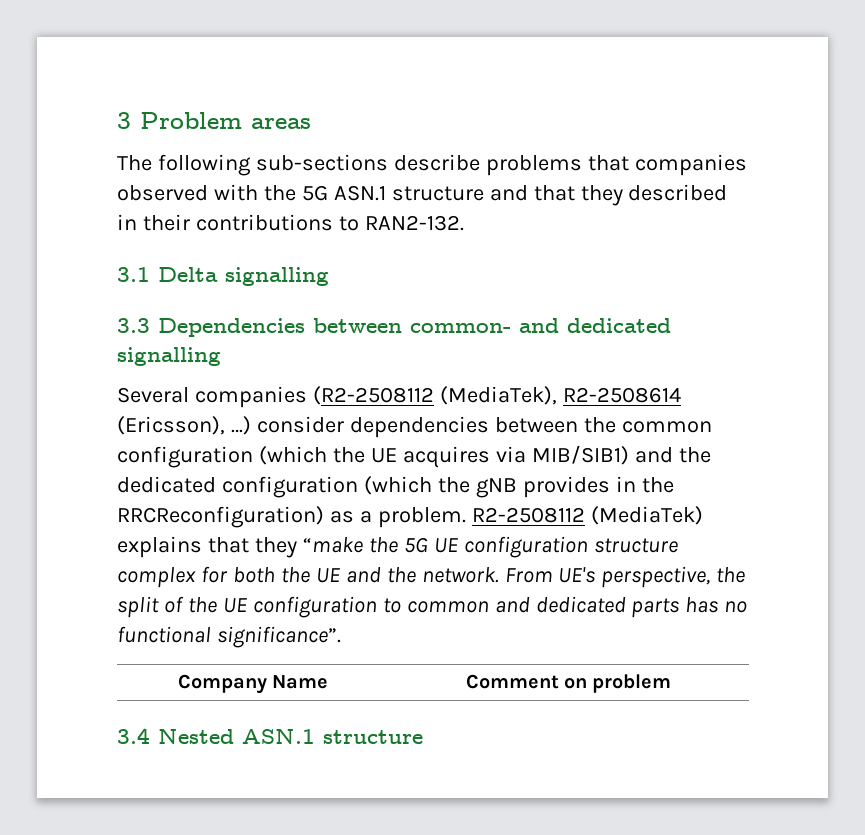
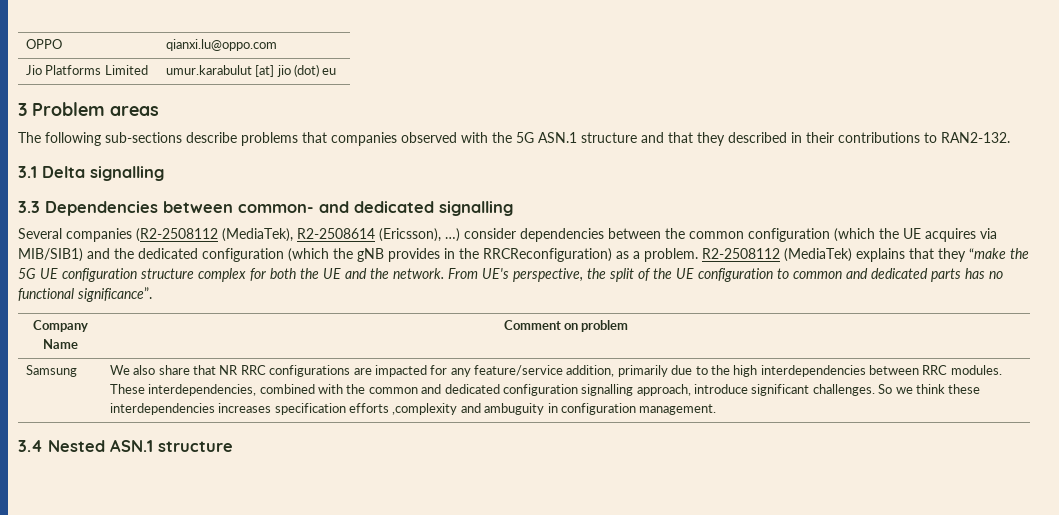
(117, 120) none -> [25,39,62,49] [165,39,277,51] [25,65,148,75] [165,64,337,77] OPPO | qianxi.lu@oppo.com // Jio Platforms Limited | umur.karabulut [at] jio (dot) eu //
(672, 683) none -> [25,365,77,377] [109,365,1002,377] [109,384,981,396] [109,403,717,415] // Samsung | We also share that NR RRC configurations are impacted for any feature/service addition, primarily due to the high interdependencies between RRC modules. These interdependencies, combined with the common and dedicated configuration signalling approach, introduce significant challenges. So we think these interdependencies increases specification efforts ,complexity and ambuguity in configuration management.

